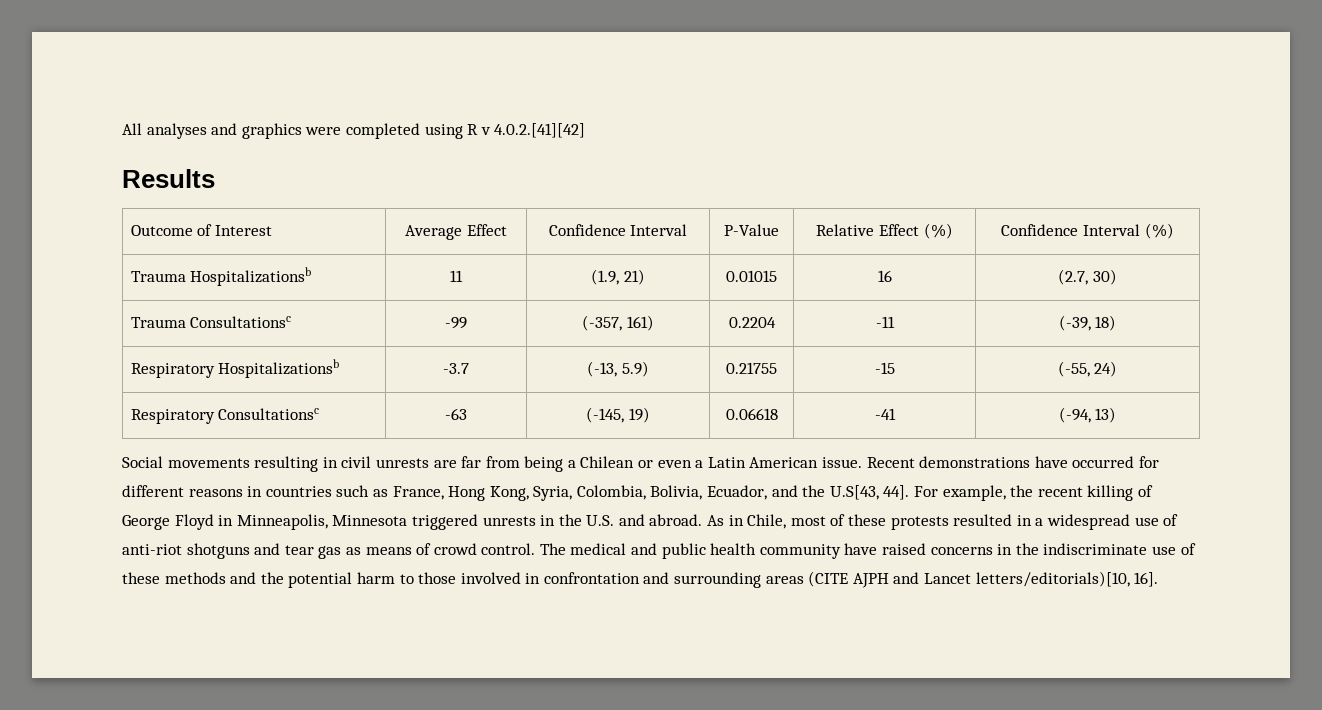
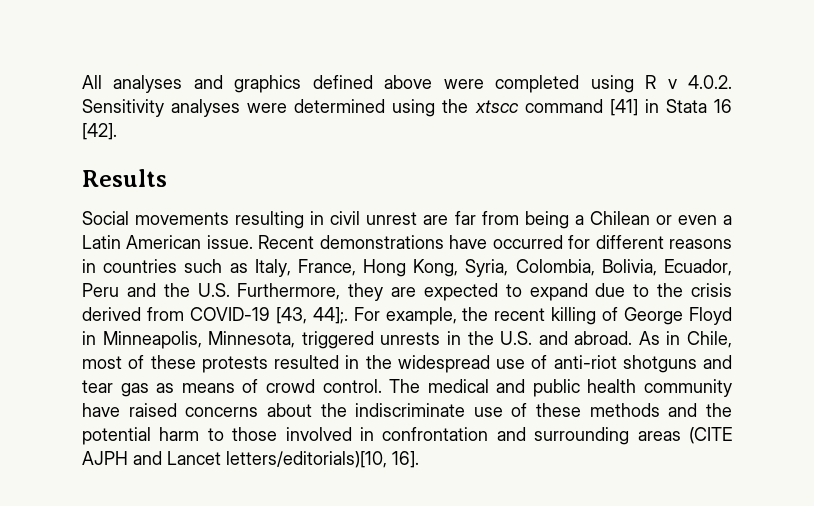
(302, 131) none -> [312,75,433,89] defined above
[494,123,586,138] [122,169,215,188] [130,224,272,236] [405,224,507,240] [548,224,688,236] [724,224,779,236] [816,223,953,239] [1001,223,1174,239] [130,267,312,286] [450,270,464,282] [591,269,645,285] [726,270,777,282] [877,270,892,282] [1058,269,1117,285] [130,316,292,328] [445,317,468,329] [582,315,654,331] [728,317,776,328] [875,316,895,328] [1058,315,1117,331] [130,359,340,378] [443,363,470,374] [587,361,649,377] [726,362,777,374] [874,362,895,374] [1057,361,1118,377] [130,408,320,424] [445,408,468,420] [586,407,650,423] [725,408,778,420] [874,408,896,420] [1058,407,1117,423] 4.0.2.[41][42] // Results // Outcome of Interest | Average Effect | Confidence Interval | P-Value | Relative Effect (%) | Confidence Interval (%) // Trauma Hospitalizationsb | 11 | (1.9, 21) | 0.01015 | 16 | (2.7, 30) // Trauma Consultationsc | -99 | (-357, 161) | 0.2204 | -11 | (-39, 18) // Respiratory Hospitalizationsb | -3.7 | (-13, 5.9) | 0.21755 | -15 | (-55, 24) // Respiratory Consultationsc | -63 | (-145, 19) | 0.06618 | -41 | (-94, 13) -> [688,75,732,89] [82,99,732,117] [82,123,117,140] [82,169,167,187] 4.0.2. Sensitivity analyses were determined using the xtscc command [41] in Stata 16 [42]. // Results
[375,458,429,468] unrests -> [366,212,418,225] unrest
(388, 493) none -> [254,259,291,277] Italy,
[771,485,910,500] and the U.S[43, 44]. -> [82,283,732,301] [82,307,348,324] Peru and the U.S. Furthermore, they are expected to expand due to the crisis derived from COVID-19 [43, 44];.
[332,515,408,526] Minnesota -> [208,331,296,348] Minnesota,
[1035,518,1044,526] a -> [365,355,392,369] the
[997,544,1013,555] in -> [266,403,312,417] about

